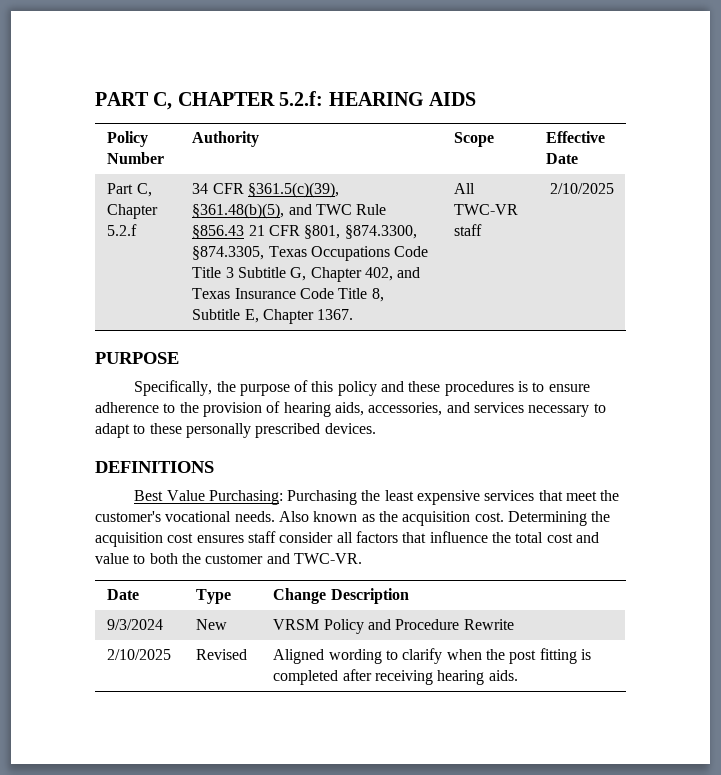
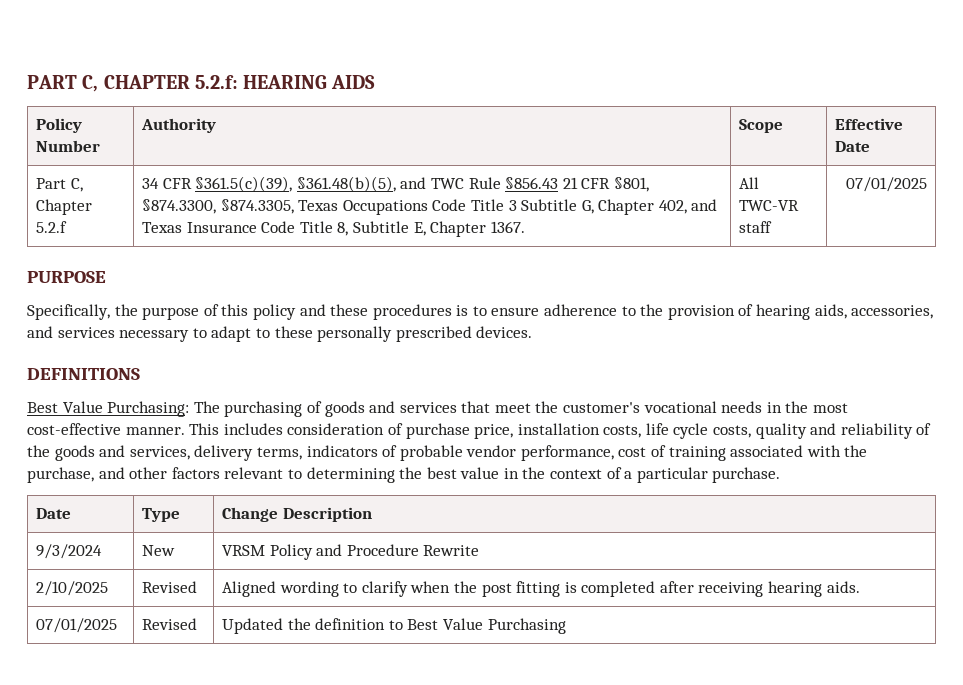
[549,183,614,194] 2/10/2025 -> [846,177,928,192] 07/01/2025
[287,490,481,505] Purchasing the least expensive -> [193,401,396,417] The purchasing of goods and
[234,511,611,526] [95,531,599,547] [95,553,362,564] needs. Also known as the acquisition cost. Determining the acquisition cost ensures staff consider all factors that influence the total cost and value to both the customer and TWC-VR. -> [721,401,849,413] [27,423,932,439] [27,445,868,461] [27,467,781,483] needs in the most cost-effective manner. This includes consideration of purchase price, installation costs, life cycle costs, quality and reliability of the goods and services, delivery terms, indicators of probable vendor performance, cost of training associated with the purchase, and other factors relevant to determining the best value in the context of a particular purchase.
(518, 675) none -> [35,618,117,633] [141,618,197,630] [221,618,566,634] // 07/01/2025 | Revised | Updated the definition to Best Value Purchasing

